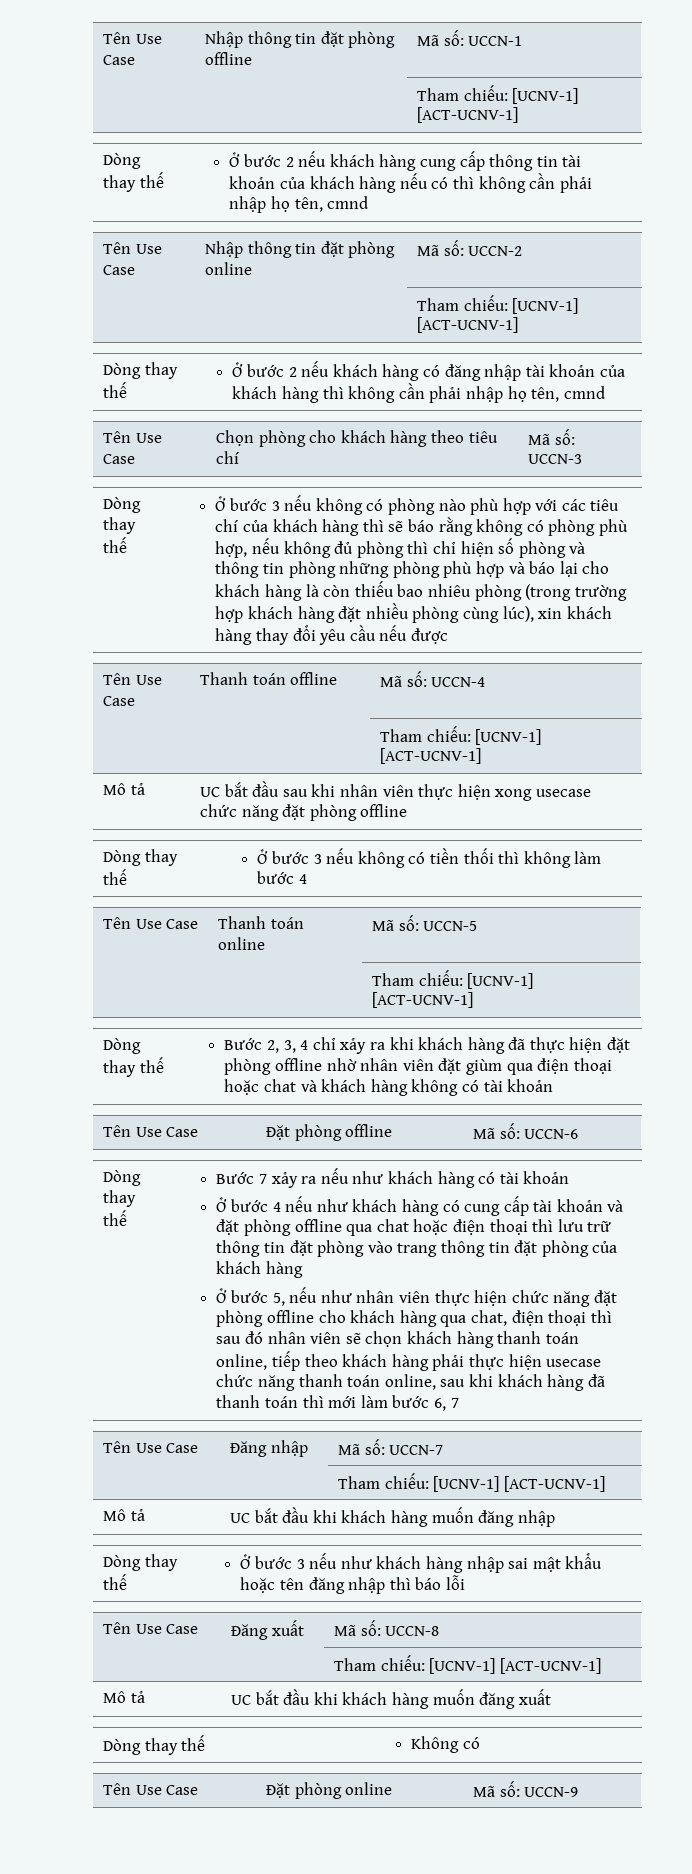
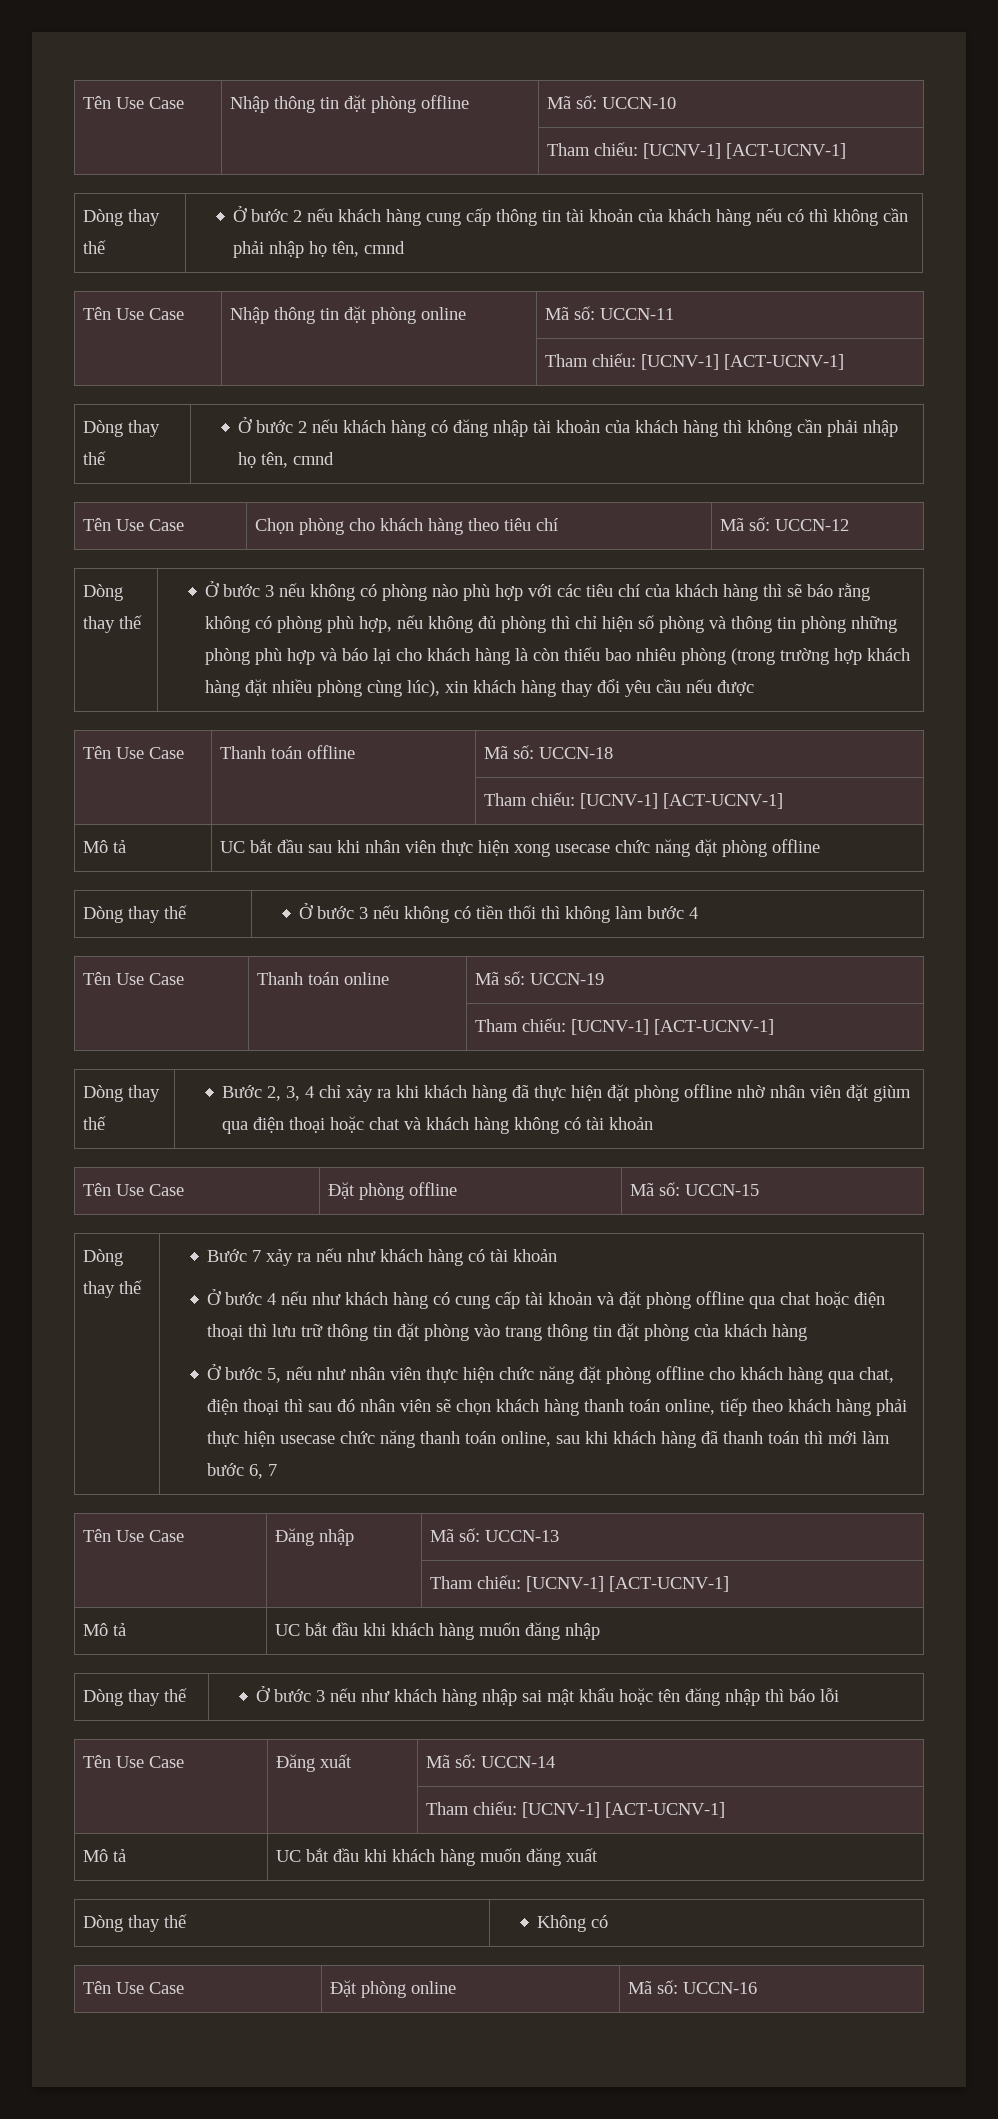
[468,36,523,46] UCCN-1 -> [602,97,677,109] UCCN-10
[468,246,523,256] UCCN-2 -> [600,308,675,320] UCCN-11
[528,454,583,464] UCCN-3 -> [775,519,850,531] UCCN-12
[431,677,486,687] UCCN-4 -> [539,747,614,759] UCCN-18
[423,921,478,931] UCCN-5 -> [530,973,605,985] UCCN-19
[524,1129,579,1139] UCCN-6 -> [685,1184,760,1196] UCCN-15
[389,1445,444,1455] UCCN-7 -> [485,1530,560,1542] UCCN-13
[385,1626,440,1636] UCCN-8 -> [481,1756,556,1768] UCCN-14
[524,1787,579,1797] UCCN-9 -> [683,1982,758,1994] UCCN-16

